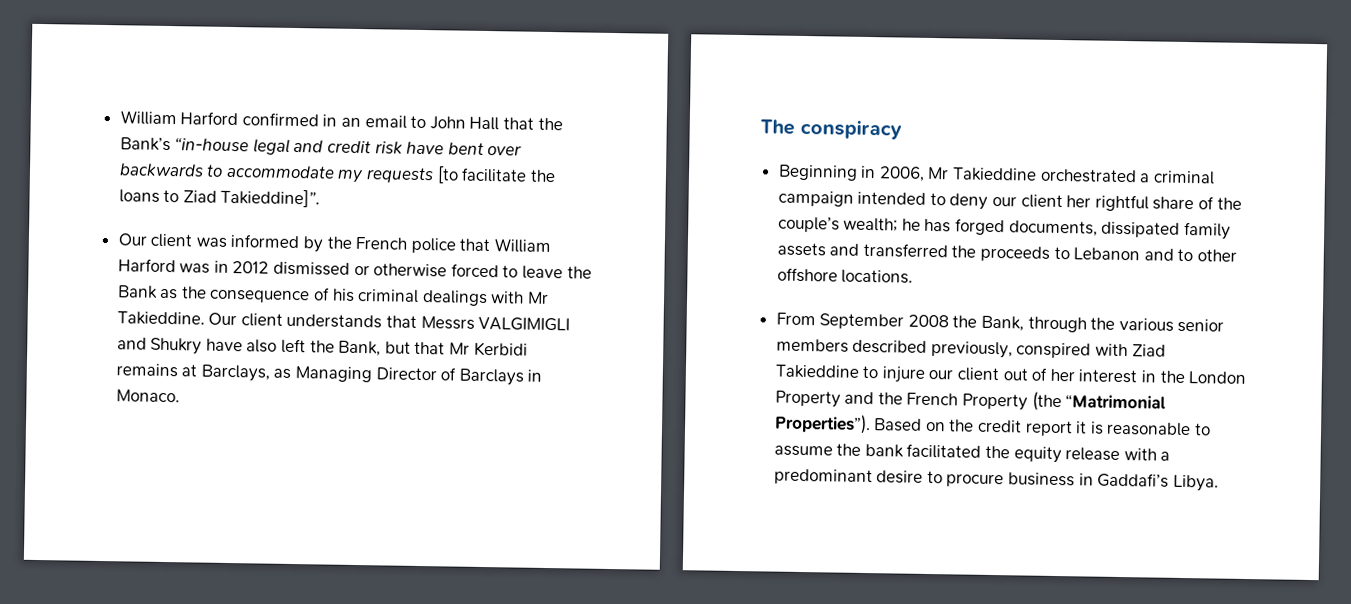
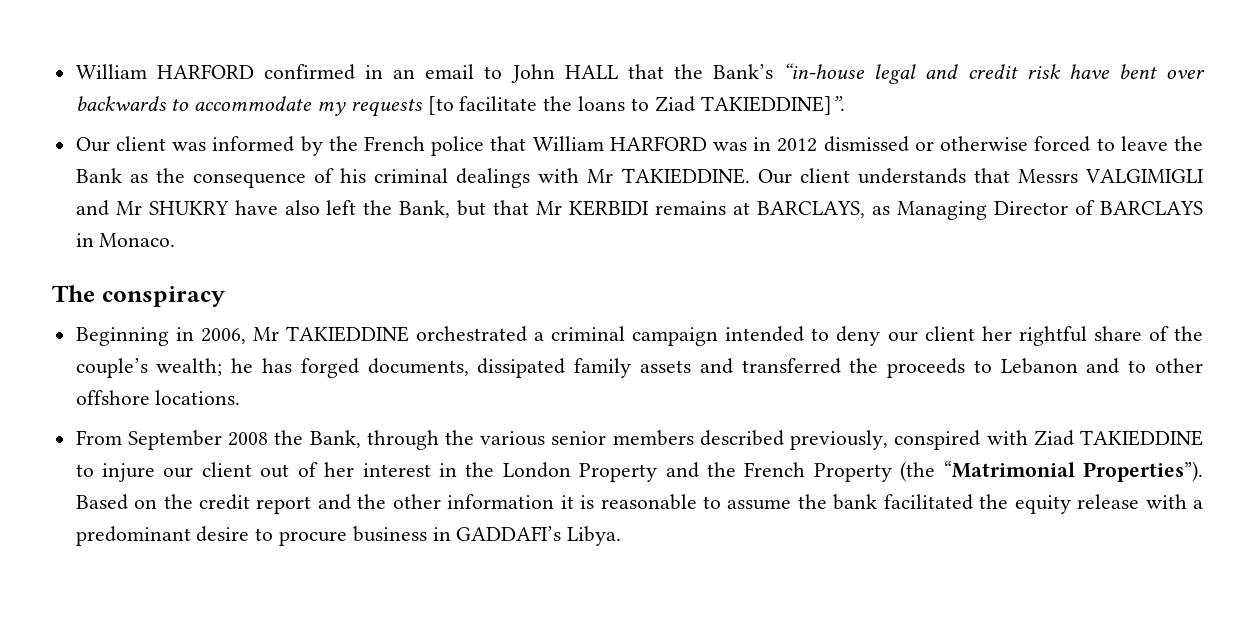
[119,110,239,126] William Harford -> [75,64,254,79] William HARFORD
[469,116,500,131] Hall -> [564,65,618,79] HALL
[220,187,321,208] Takieddine]”. -> [700,96,845,115] TAKIEDDINE]”.
[117,258,176,273] Harford -> [609,136,707,151] HARFORD
[116,311,205,326] Takieddine. -> [621,168,750,184] TAKIEDDINE.
[150,337,203,355] Shukry -> [115,201,229,215] Mr SHUKRY
[473,341,528,357] Kerbidi -> [569,200,650,216] KERBIDI
[200,364,270,382] Barclays, -> [757,201,866,218] BARCLAYS,
[458,368,524,386] Barclays -> [1100,201,1204,215] BARCLAYS
[952,167,1038,182] Takieddine -> [285,326,409,342] TAKIEDDINE
[774,364,860,379] Takieddine -> [1080,430,1203,446] TAKIEDDINE
(1073, 428) none -> [317,494,555,510] and the other information
[1097,472,1170,488] Gaddafi’s -> [456,526,562,541] GADDAFI’s

